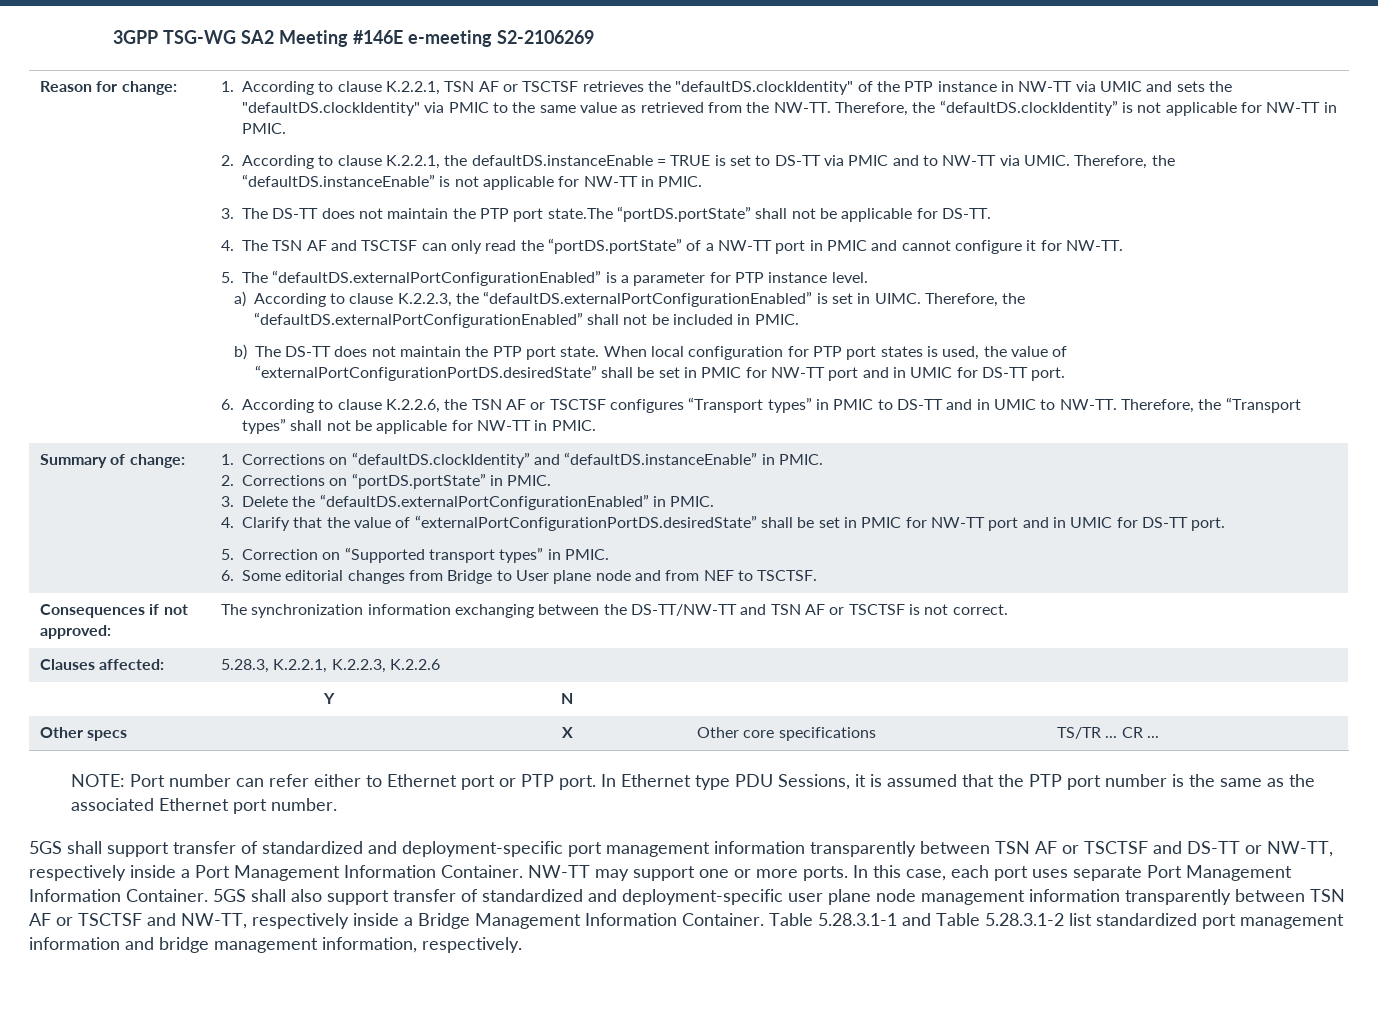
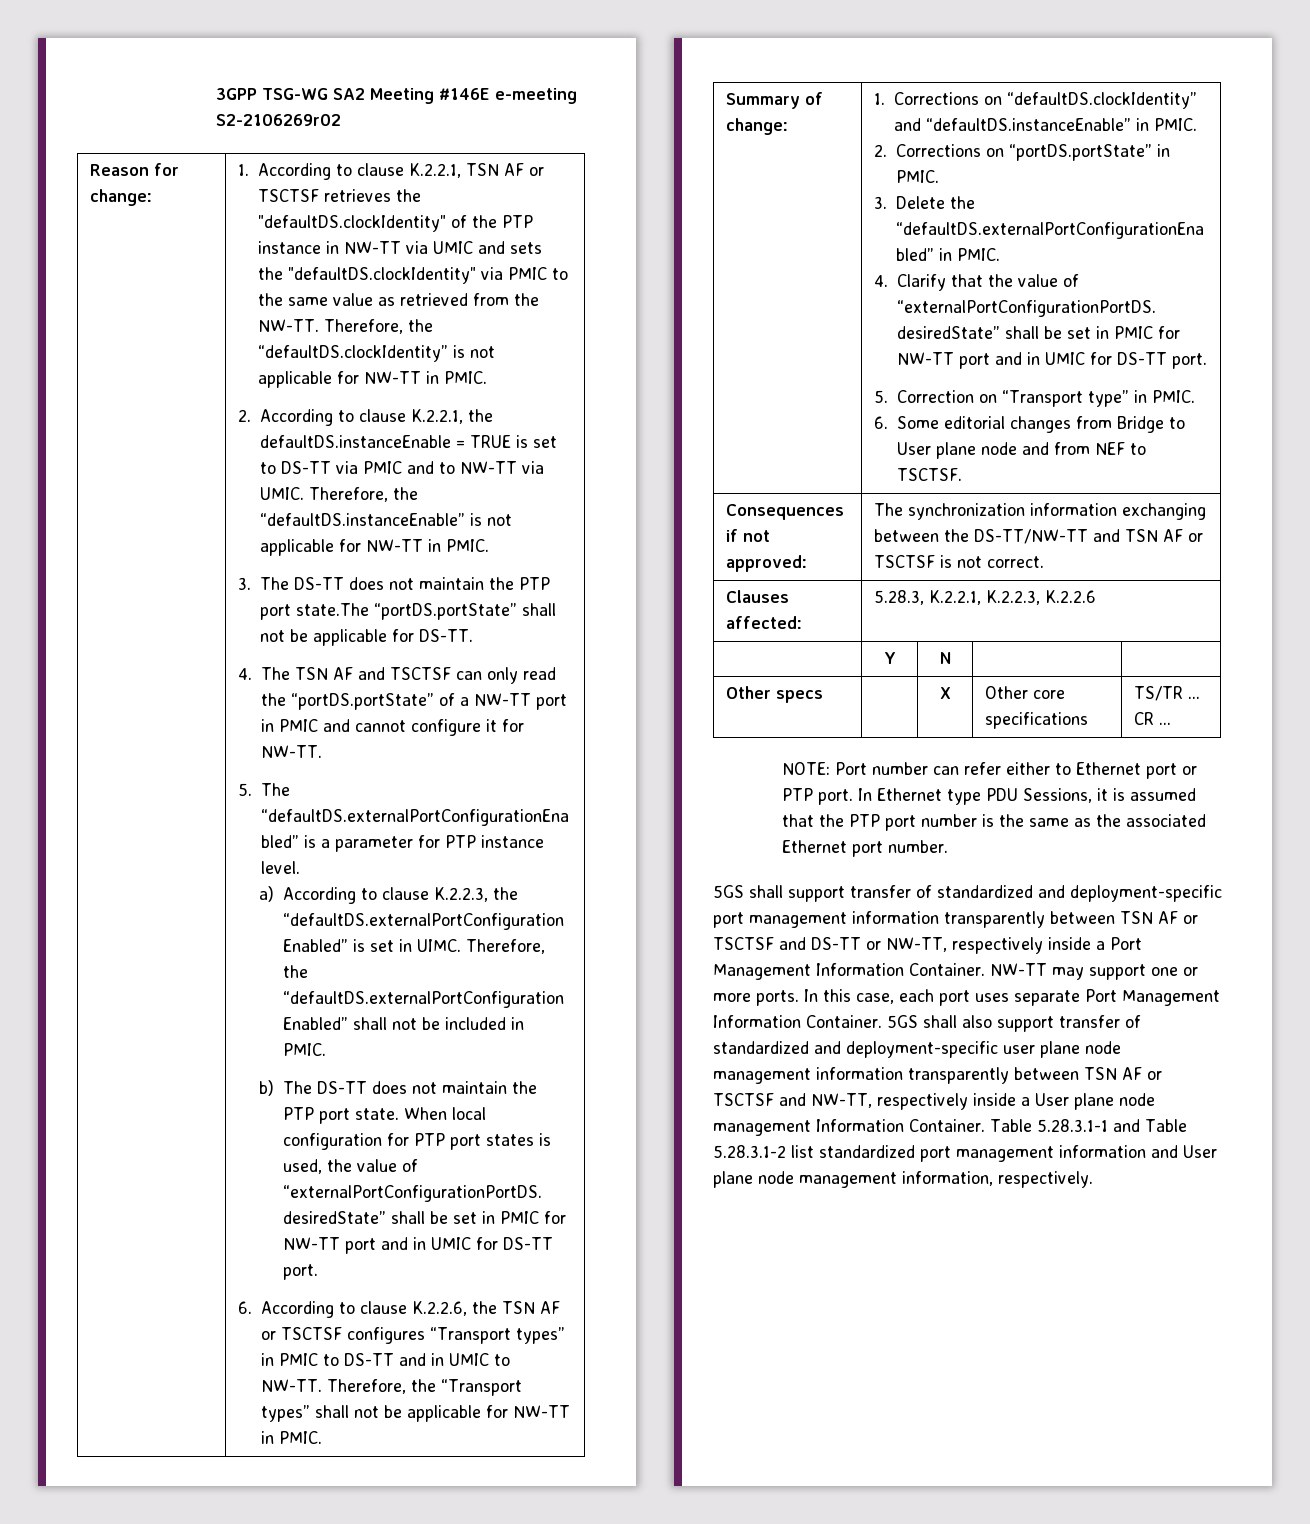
[497,30,595,44] S2-2106269 -> [215,114,341,126] S2-2106269r02
[344,547,544,563] “Supported transport types” -> [1002,390,1130,407] “Transport type”
[418,913,581,929] Bridge Management -> [1035,1093,1155,1110] [713,1120,811,1136] User plane node management
[159,937,209,953] bridge -> [1183,1145,1217,1158] [713,1171,794,1188] User plane node

